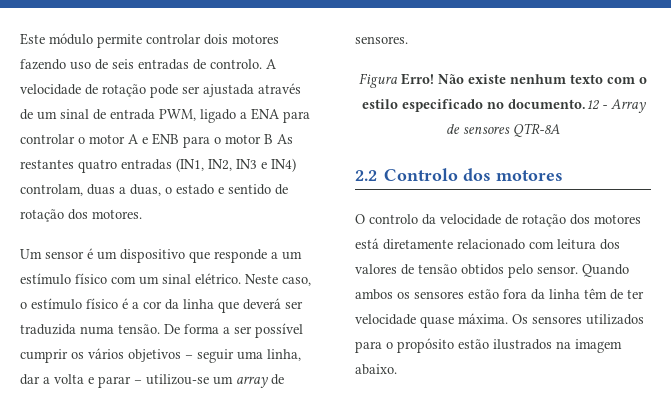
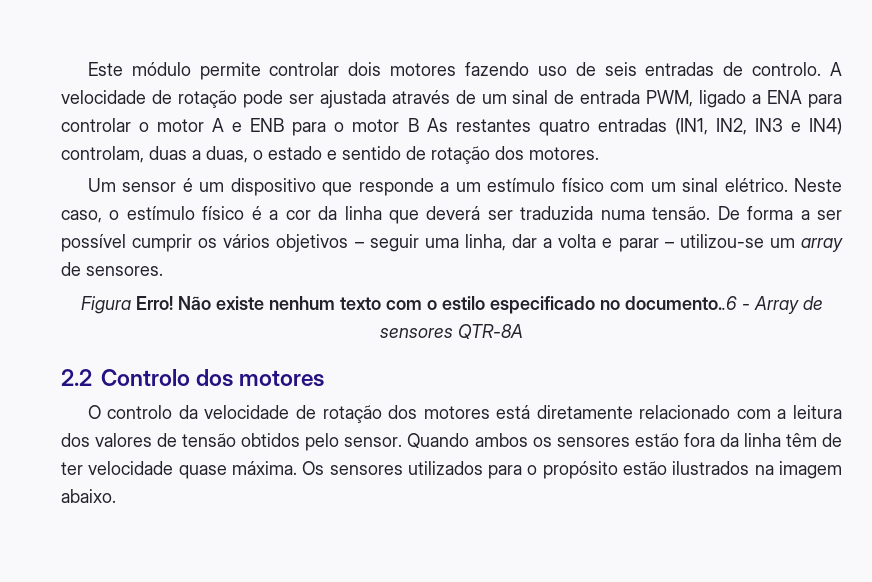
[507,99,600,110] documento.12 -> [624,296,737,310] documento..6
(554, 245) none -> [777,409,787,419] a

